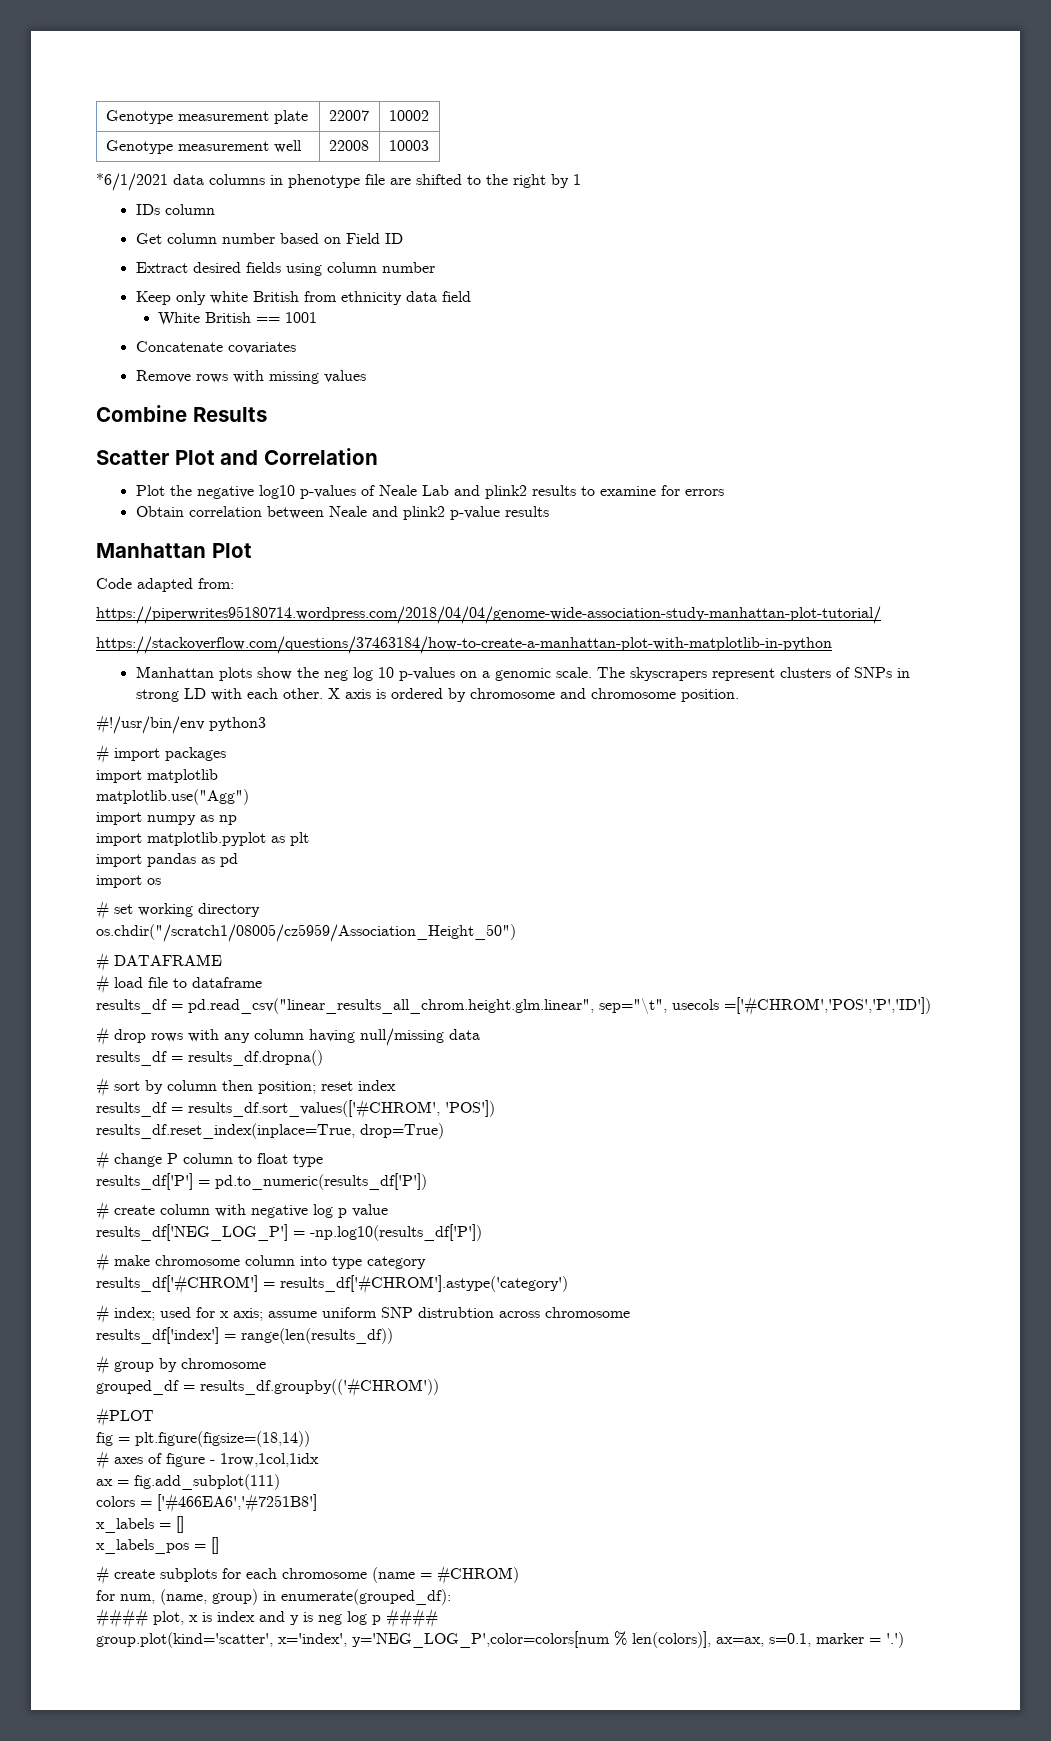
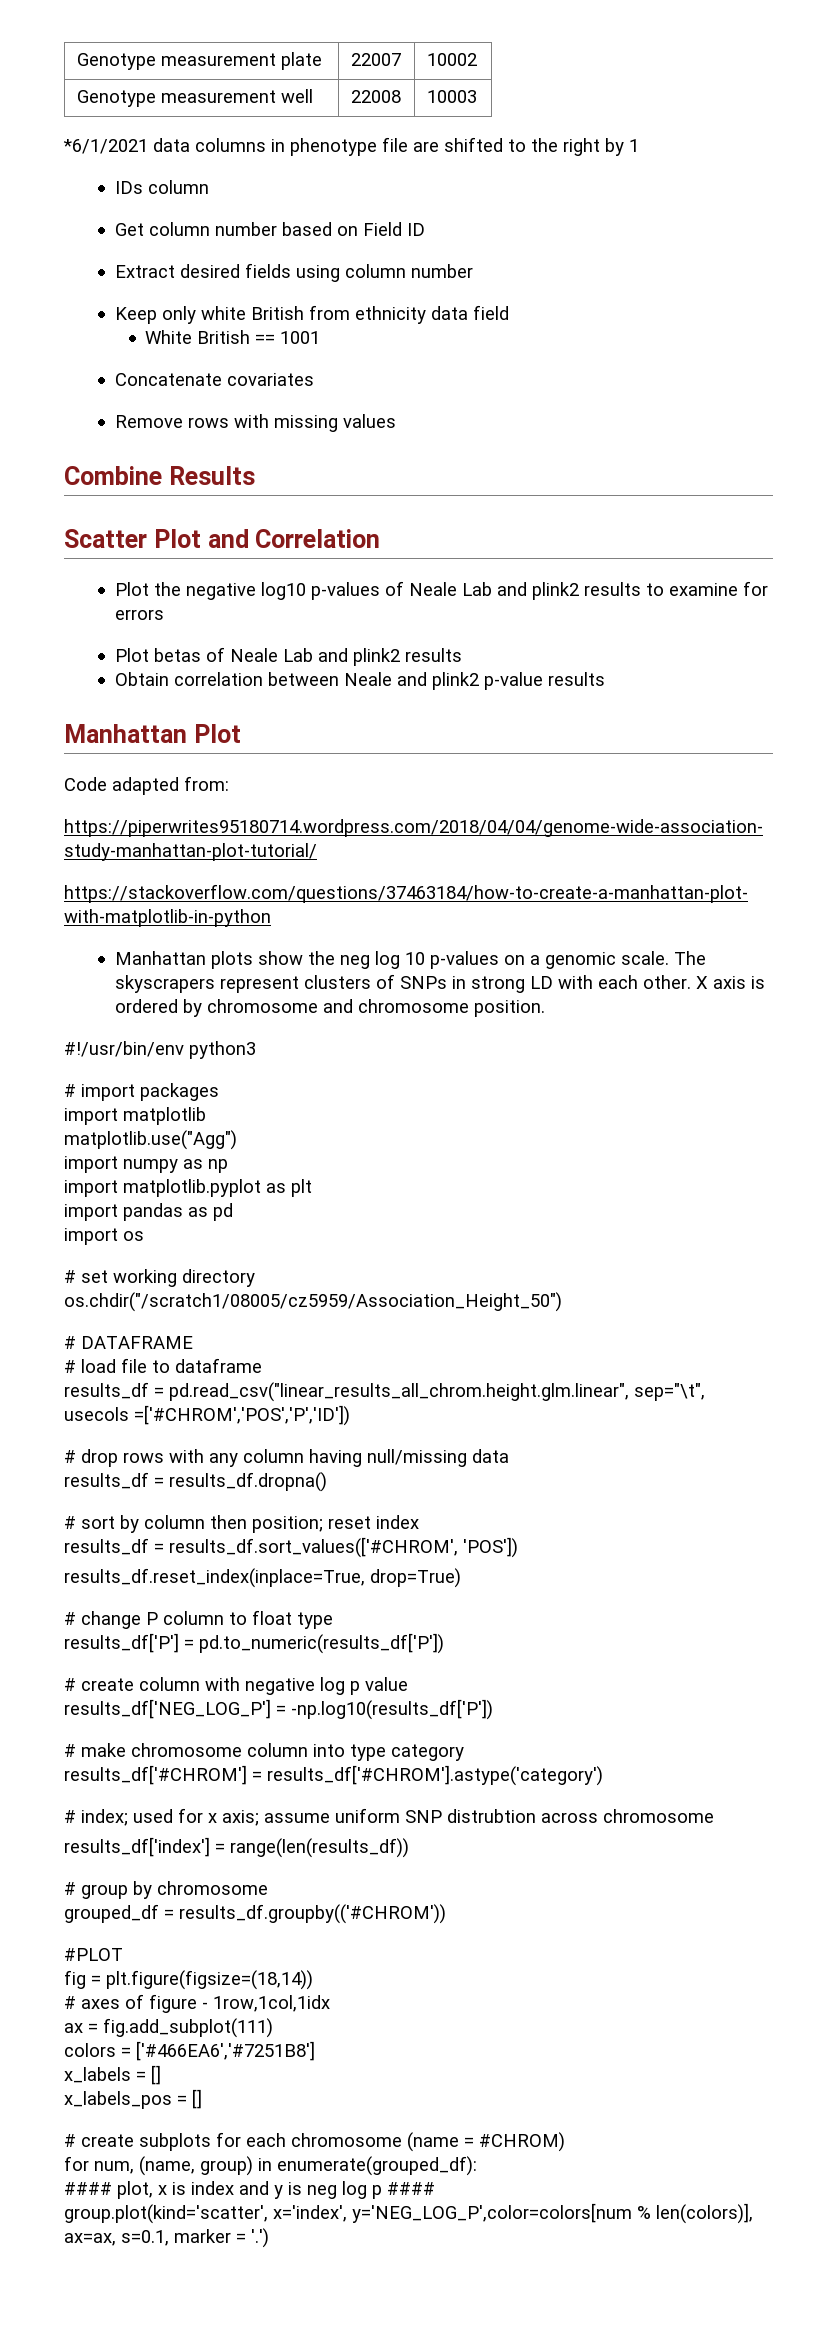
(724, 492) none -> [114,647,462,666] // Plot betas of Neale Lab and plink2 results

